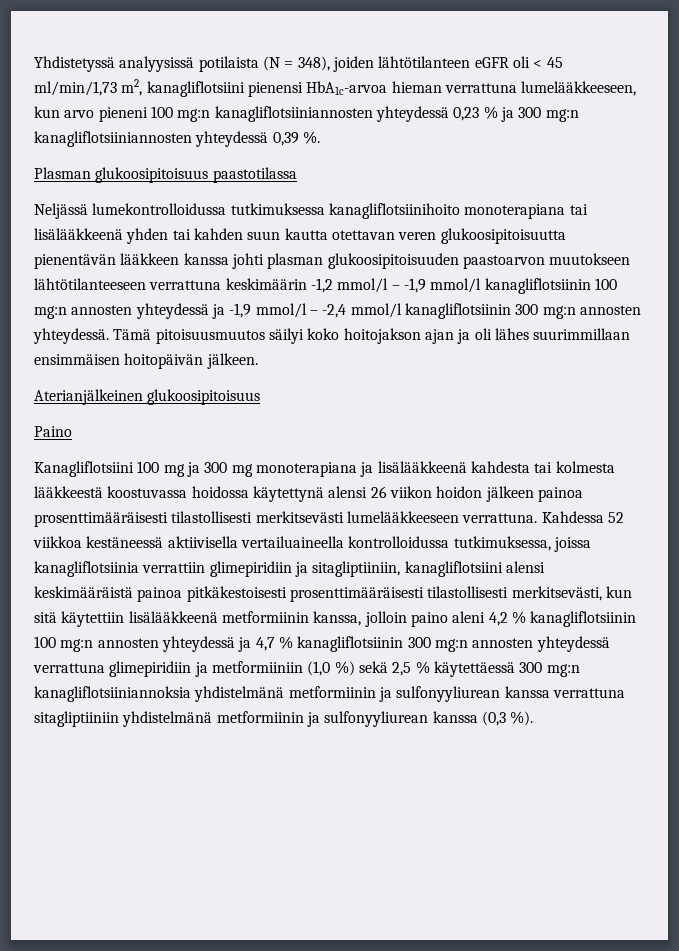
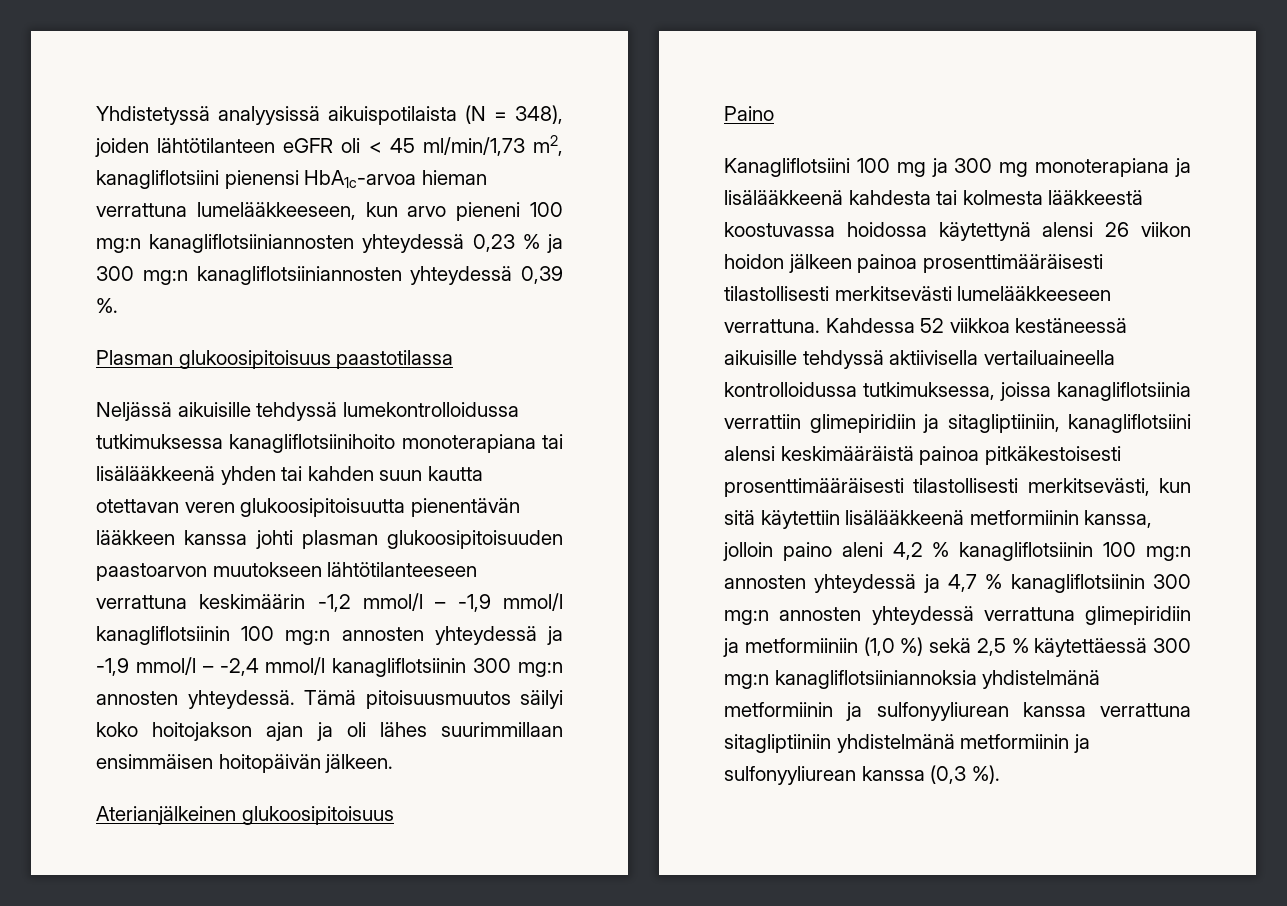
[198,56,259,72] potilaista -> [328,106,457,125] aikuispotilaista
(88, 211) none -> [177,402,338,421] aikuisille tehdyssä
(164, 542) none -> [724,350,884,369] aikuisille tehdyssä

